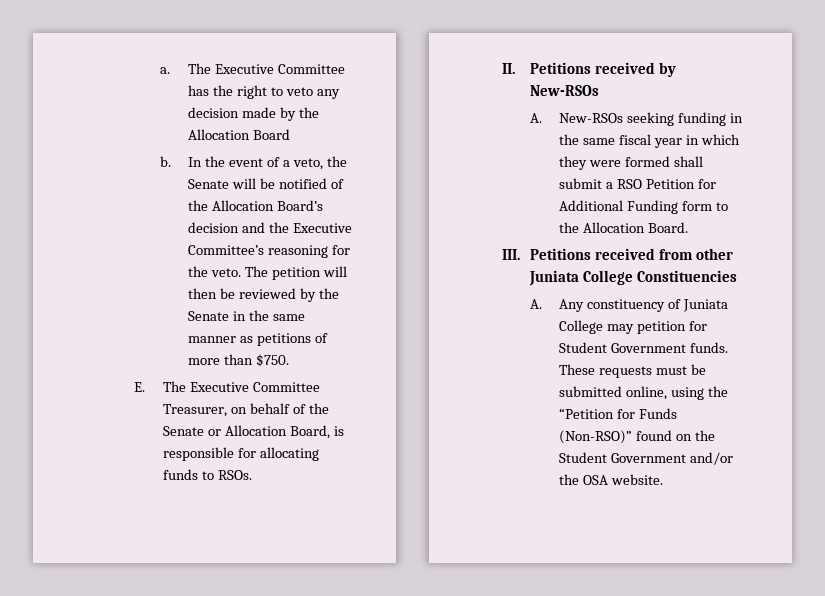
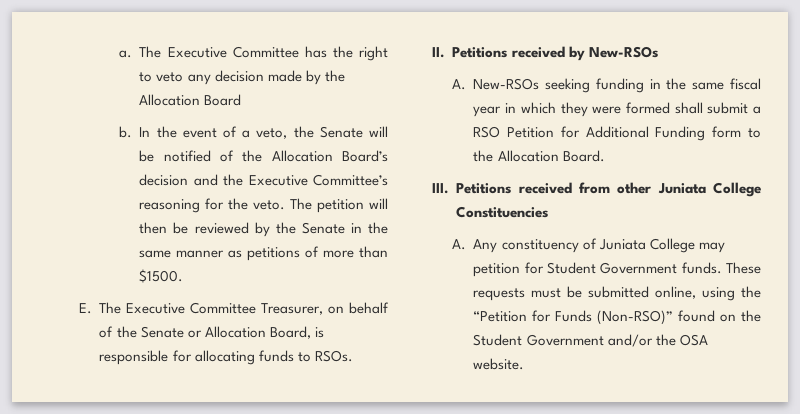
[256,354,290,367] $750. -> [139,269,184,283] $1500.

